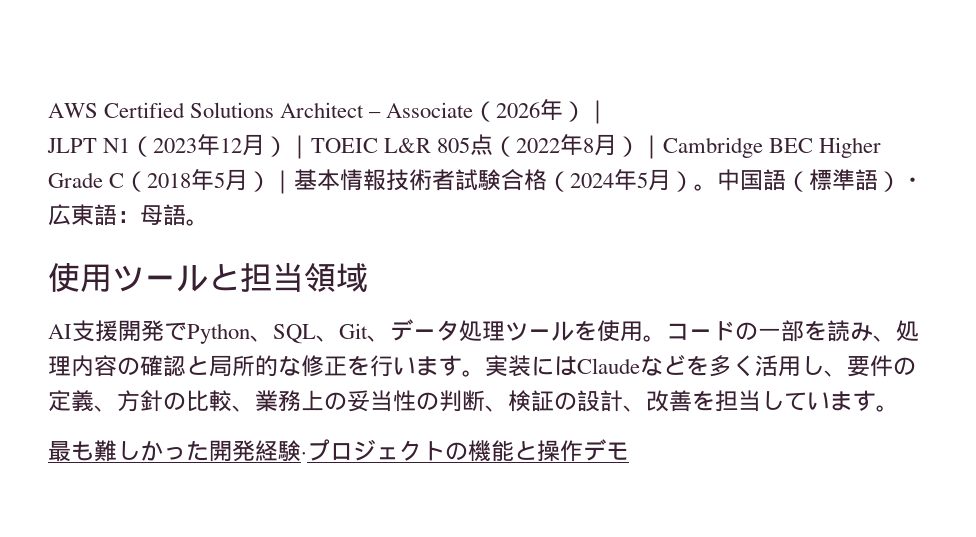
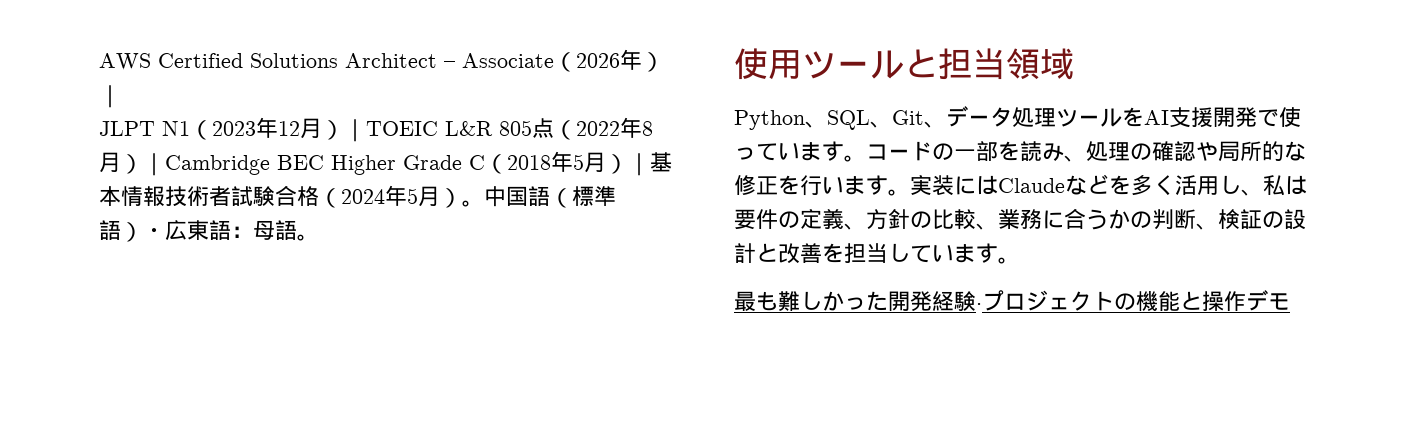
[48,320,187,342] AI支援開発で -> (1074, 64) none
[597,320,643,342] 使用 -> [1144,107,1301,128] [734,141,844,161] AI支援開発で使っています
[71,355,209,377] 内容の確認と -> [1130,141,1218,161] の確認や
(847, 373) none -> [1263,175,1307,196] 私は
[301,390,416,412] 上の妥当性 -> [1042,208,1130,230] に合うか
[623,405,646,412] 、 -> [756,243,778,262] と

